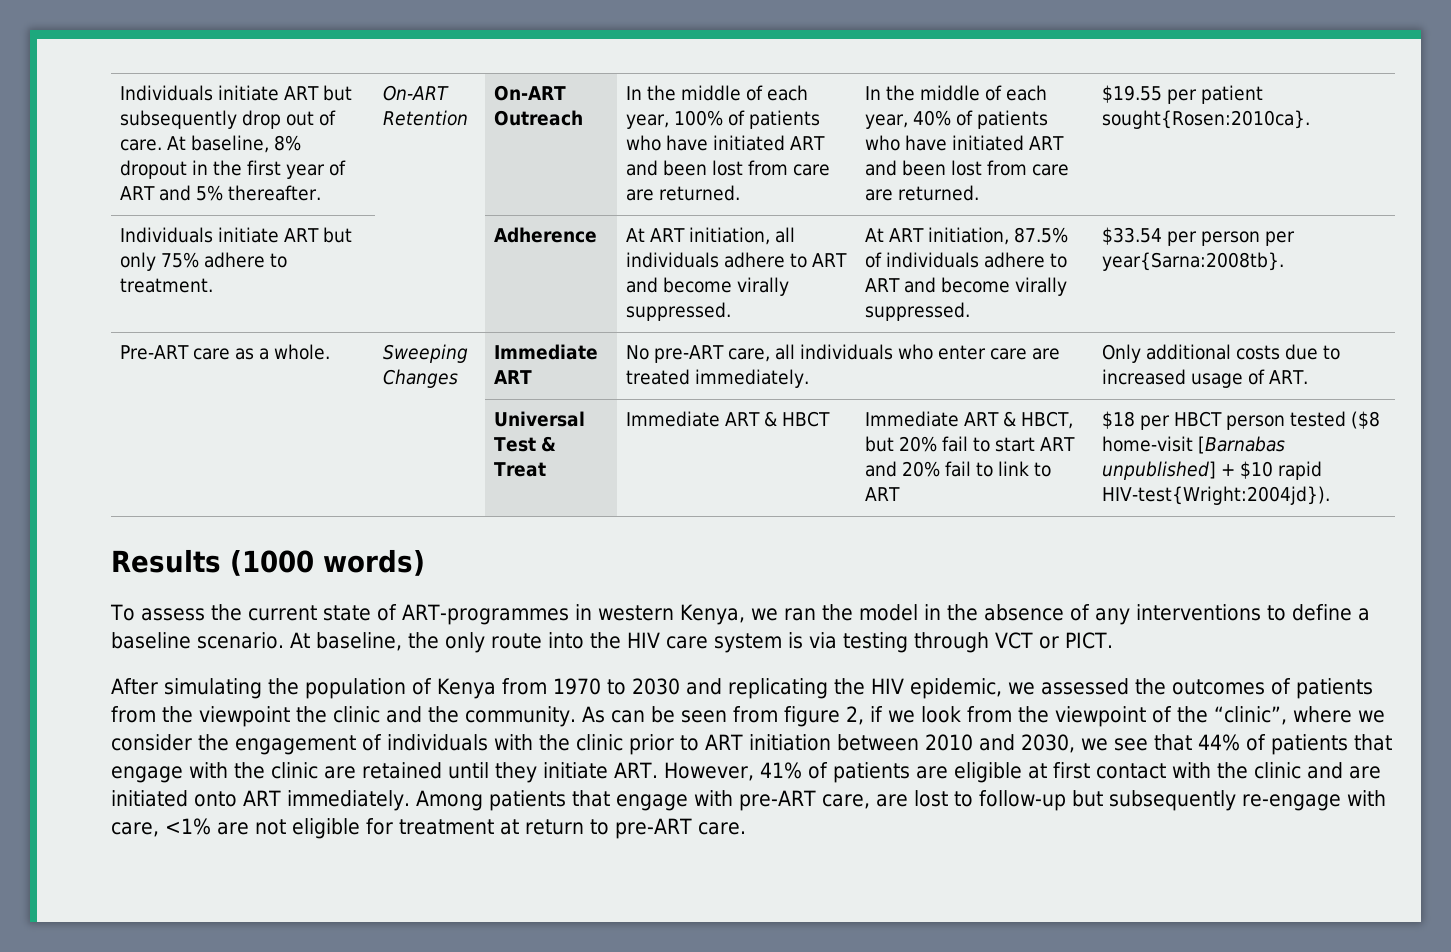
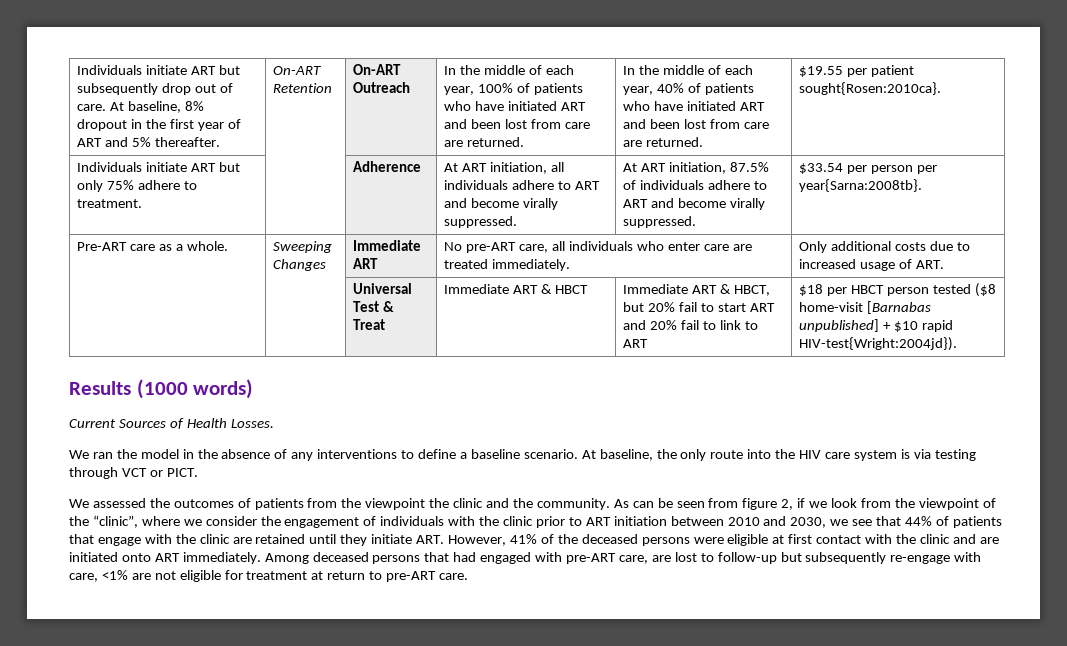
[110,604,778,625] To assess the current state of ART-programmes in western Kenya, we -> [69,418,274,429] [69,450,89,459] Current Sources of Health Losses. // We
[111,678,1035,699] After simulating the population of Kenya from 1970 to 2030 and replicating the HIV epidemic, we -> [69,499,89,508] We
[832,762,948,783] patients are -> [557,534,724,546] the deceased persons were
[488,790,688,811] patients that engage -> [312,552,532,564] deceased persons that had engaged

